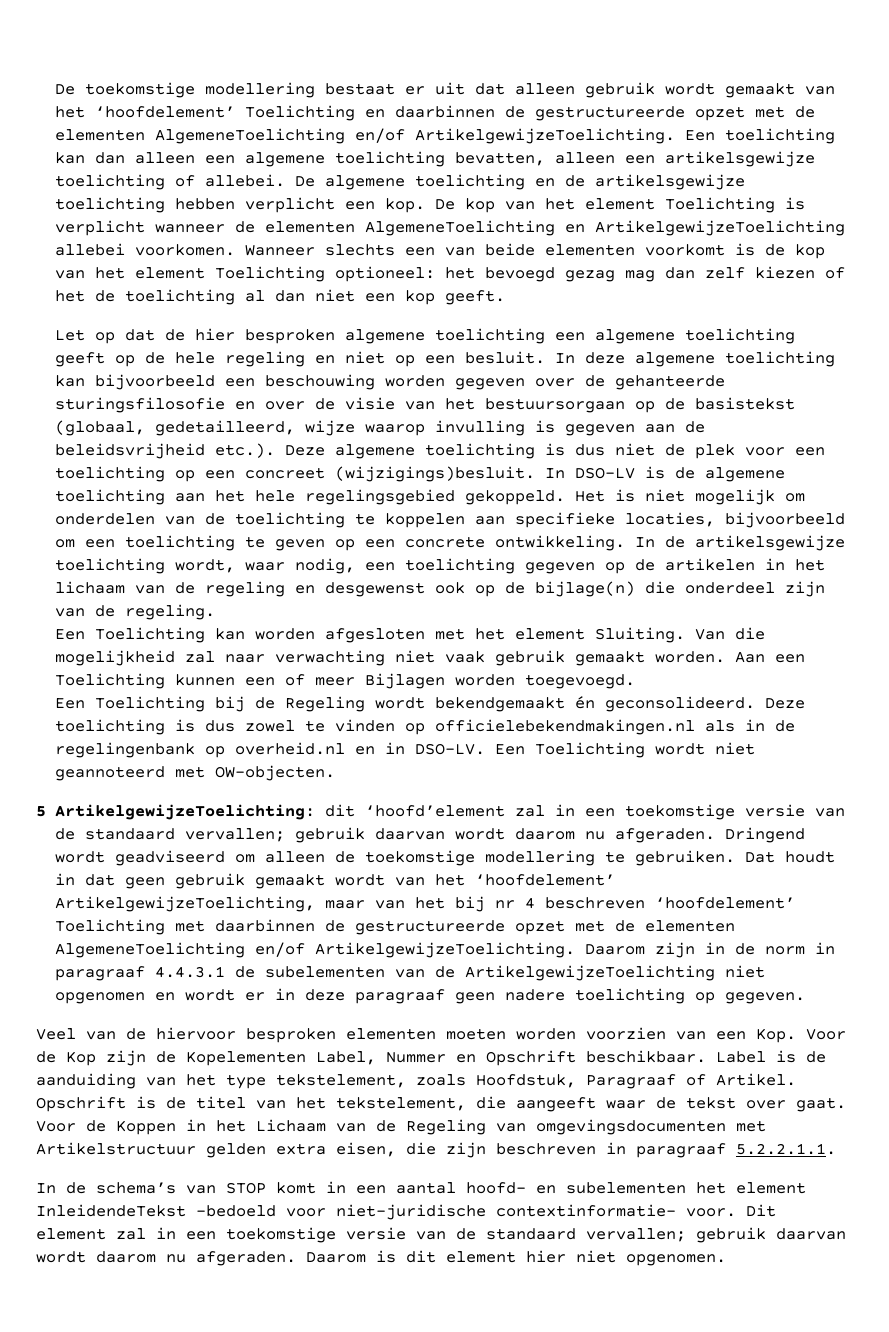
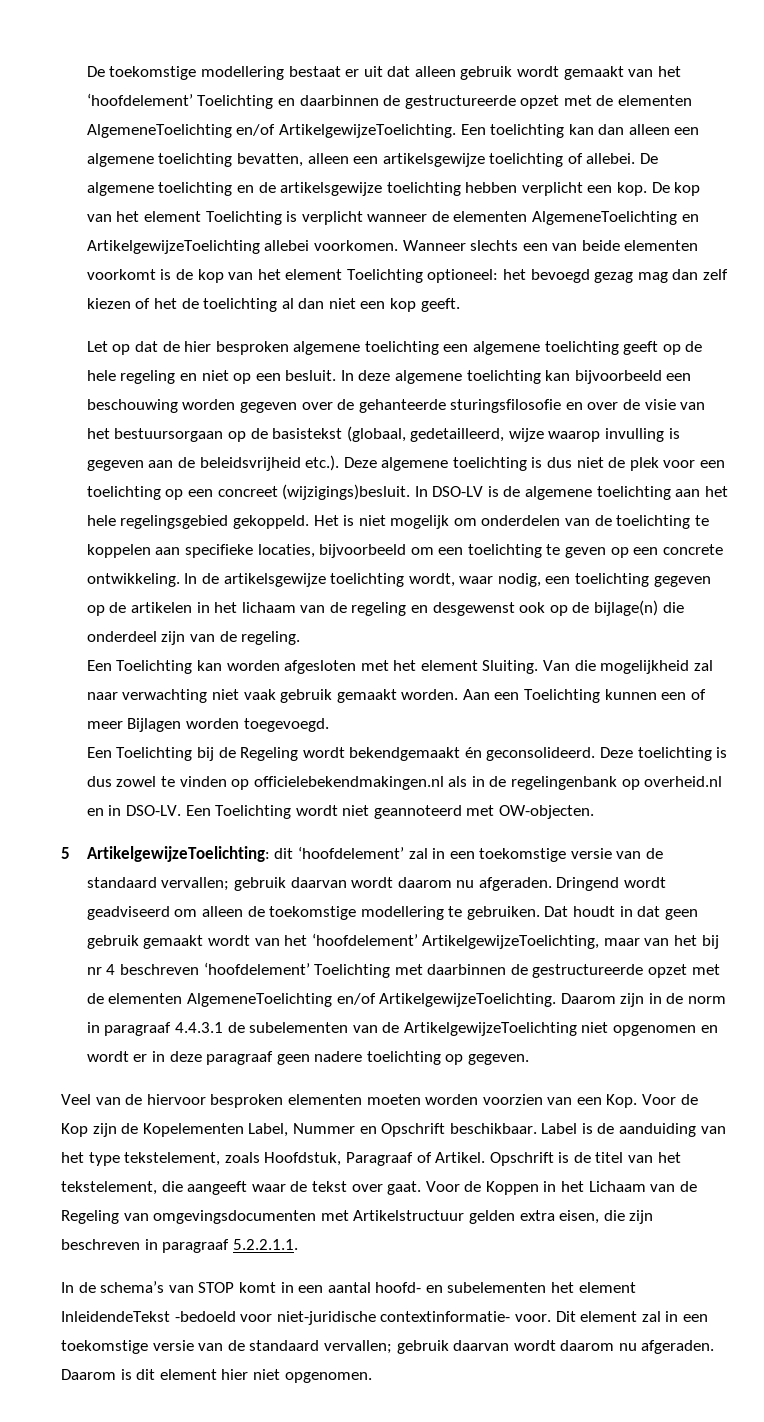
[364,805,505,817] ‘hoofd’element -> [297,846,404,859] ‘hoofdelement’

